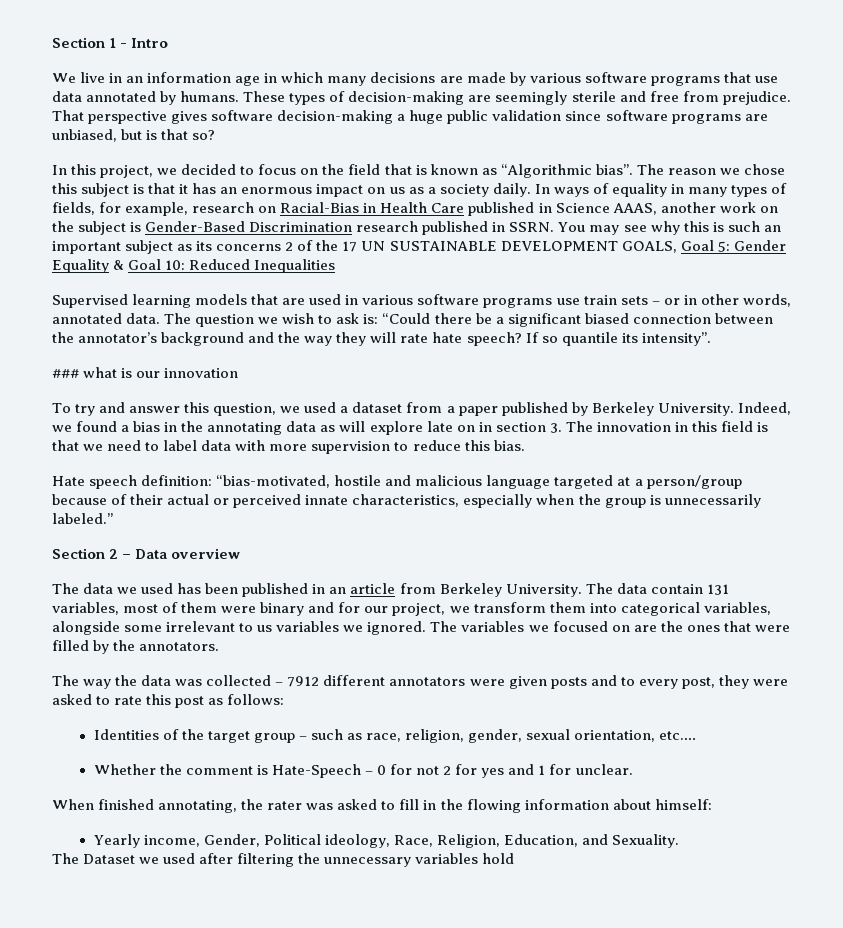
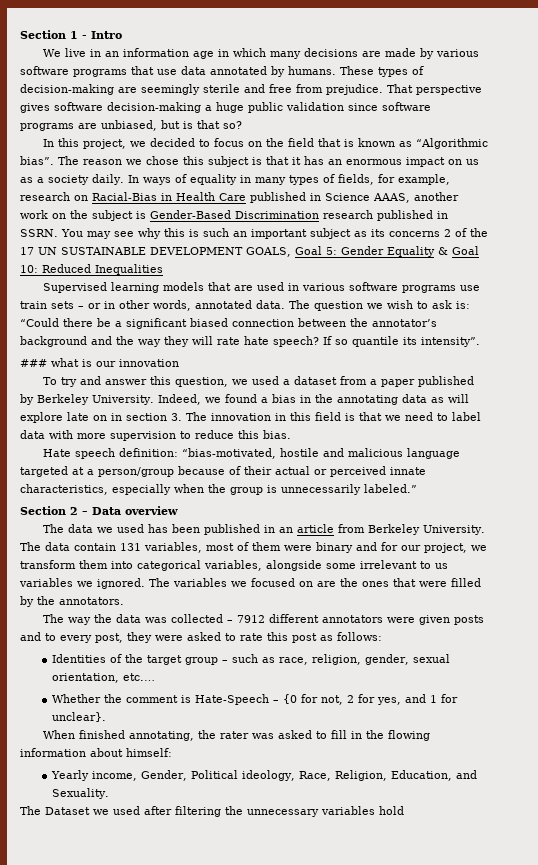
[377,764,440,775] 0 for not -> [282,694,343,705] {0 for not,
[481,768,505,778] yes -> [376,697,401,705] yes,
[575,764,633,775] unclear. -> [51,712,106,722] unclear}.

